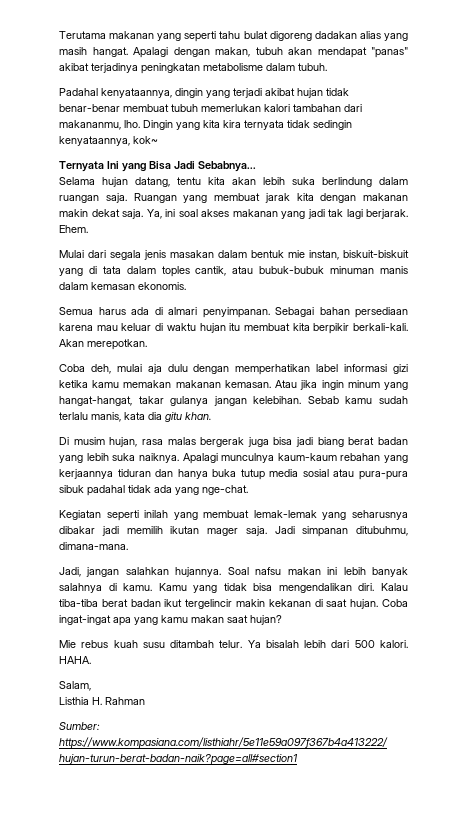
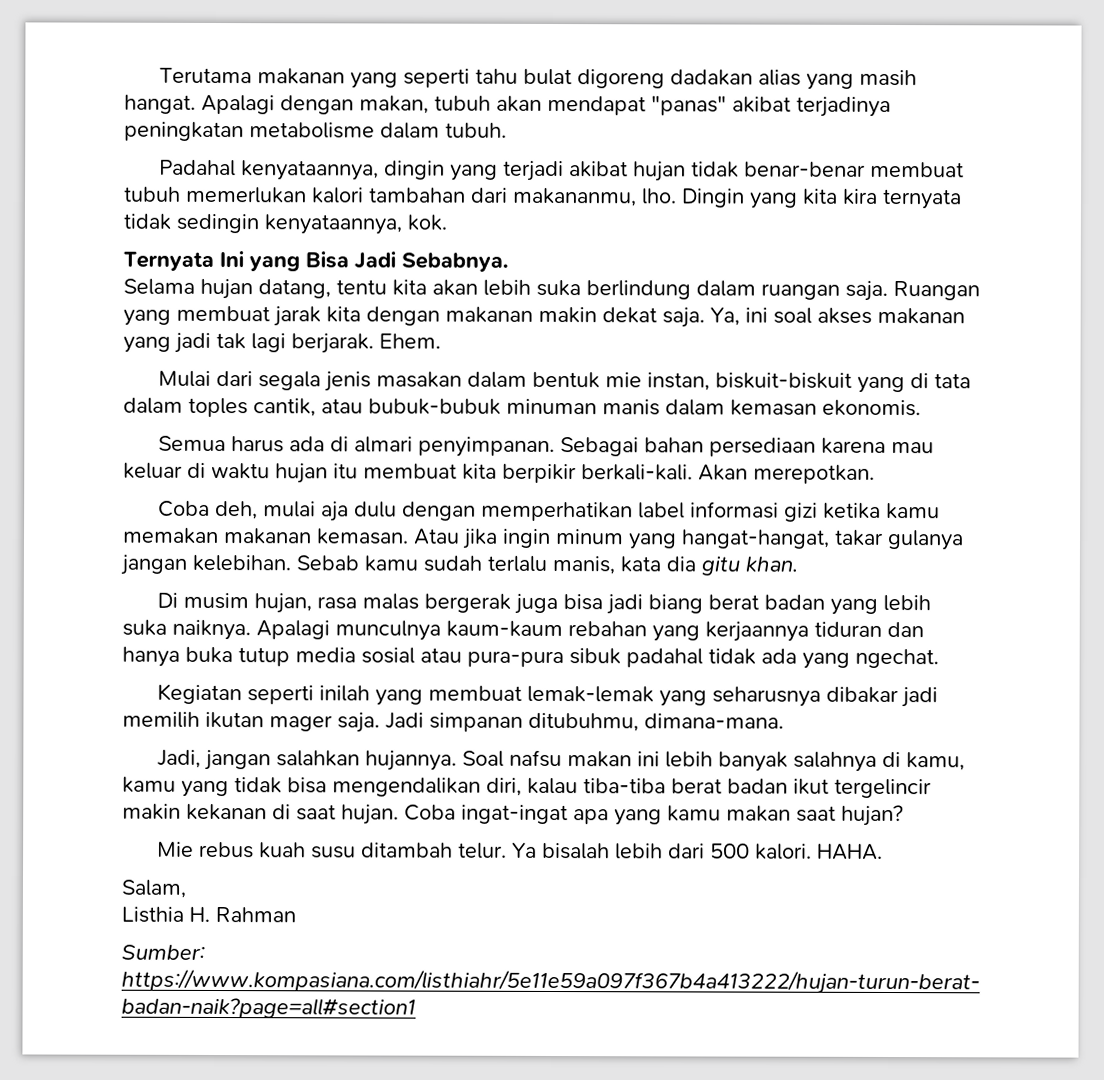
[133,136,158,144] kok~ -> [407,214,447,231] kok.
[198,161,256,172] Sebabnya... -> [401,252,509,272] Sebabnya.
[202,485,248,495] nge-chat. -> [855,648,939,669] ngechat.
[123,583,187,591] kamu. Kamu -> [906,752,966,771] [122,776,176,793] kamu, kamu
[358,583,408,591] diri. Kalau -> [486,777,578,796] diri, kalau

